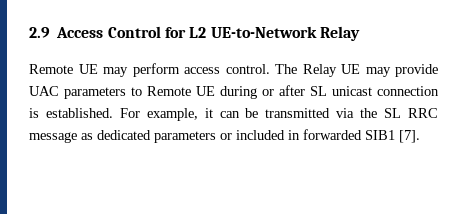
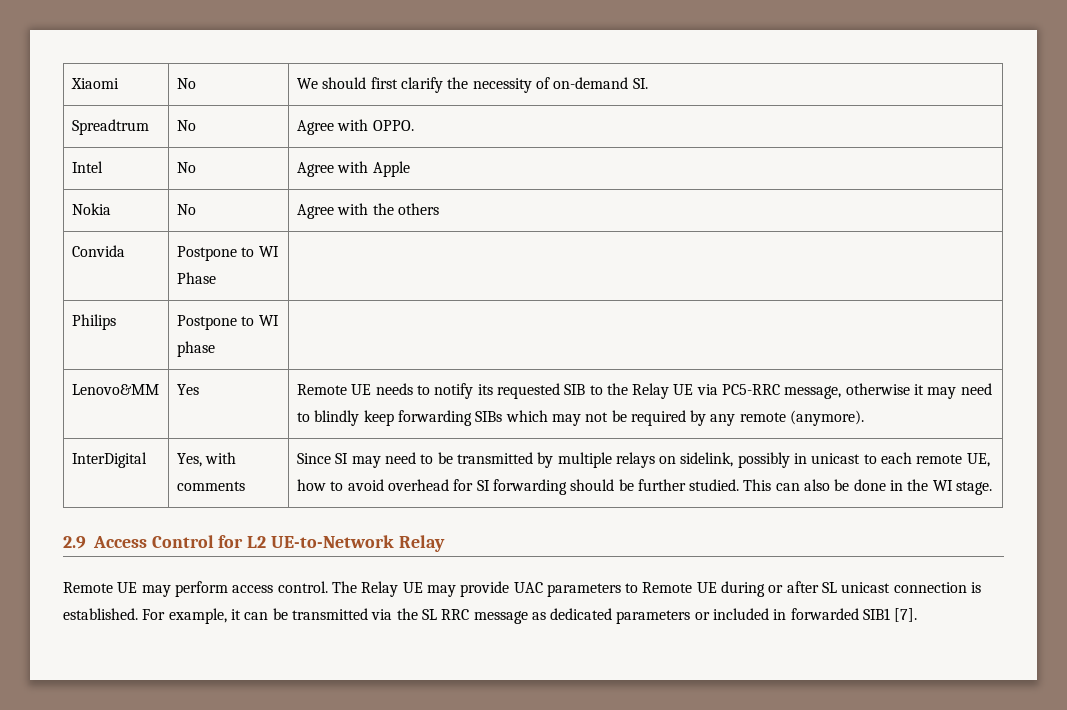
(29, 32) none -> [70,78,119,89] [176,78,196,89] [296,77,648,93] [71,119,149,135] [176,120,196,131] [296,119,414,135] [71,161,103,173] [176,162,196,173] [296,161,410,177] [71,203,111,215] [176,204,196,215] [296,203,439,219] [71,245,125,257] [176,246,279,261] [176,272,216,284] [71,314,116,330] [176,315,279,330] [176,341,215,357] [71,384,159,395] [176,384,199,395] [296,383,992,399] [296,410,865,426] [71,452,147,468] [176,452,237,467] [176,481,245,491] [296,452,990,468] [296,479,993,495] Xiaomi | No | We should first clarify the necessity of on-demand SI. // Spreadtrum | No | Agree with OPPO. // Intel | No | Agree with Apple // Nokia | No | Agree with the others // Convida | Postpone to WI Phase | // Philips | Postpone to WI phase | // Lenovo&MM | Yes | Remote UE needs to notify its requested SIB to the Relay UE via PC5-RRC message, otherwise it may need to blindly keep forwarding SIBs which may not be required by any remote (anymore). // InterDigital | Yes, with comments | Since SI may need to be transmitted by multiple relays on sidelink, possibly in unicast to each remote UE, how to avoid overhead for SI forwarding should be further studied. This can also be done in the WI stage. //

